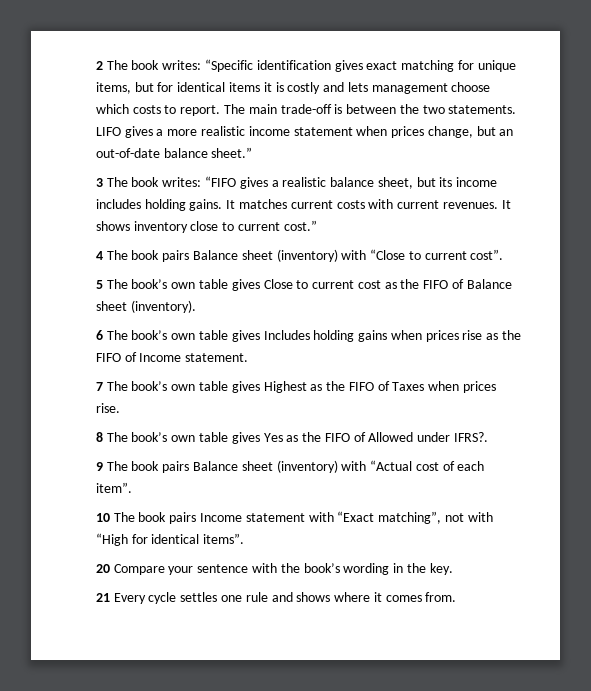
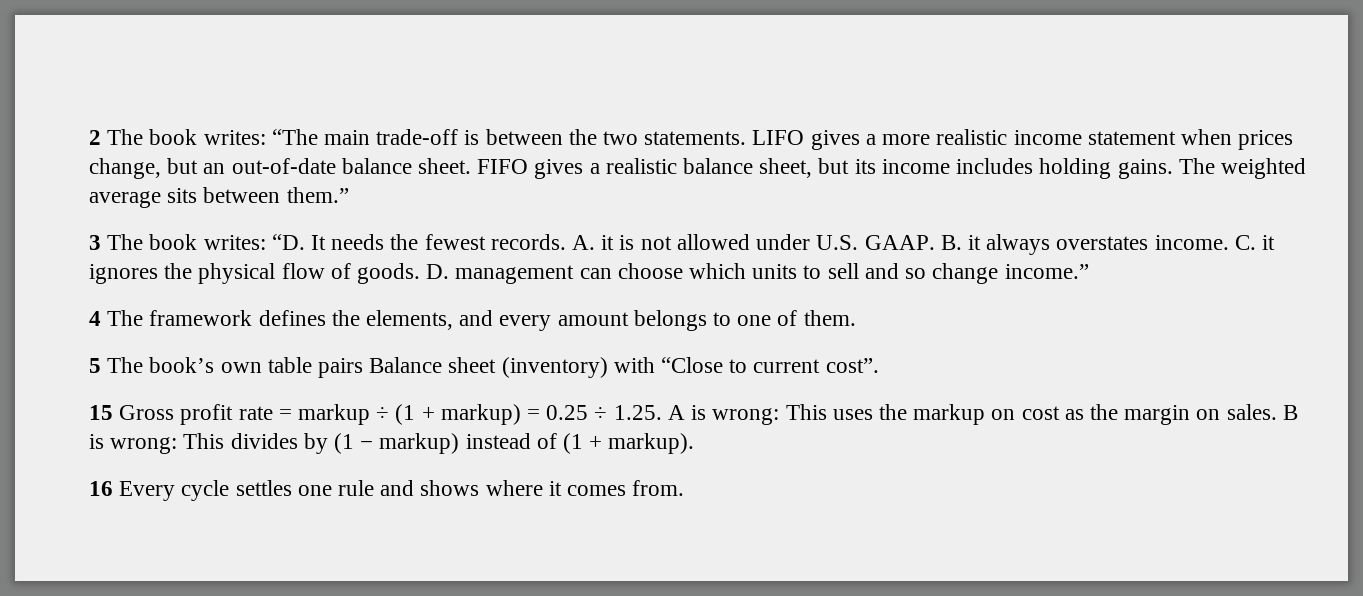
[204,59,516,72] [95,82,491,94] [95,104,245,116] “Specific identification gives exact matching for unique items, but for identical items it is costly and lets management choose which costs to report. The -> [271,129,318,145] “The
[211,147,253,158] [95,176,236,187] sheet.” // 3 The book writes: “FIFO -> [418,158,529,174] sheet. FIFO
[226,199,511,209] [95,220,317,233] [95,250,160,260] It matches current costs with current revenues. It shows inventory close to current cost.” // 4 The book -> [1178,158,1306,179] [88,187,349,208] [88,234,1276,255] [88,263,1089,284] [88,310,856,331] [88,357,312,373] The weighted average sits between them.” // 3 The book writes: “D. It needs the fewest records. A. it is not allowed under U.S. GAAP. B. it always overstates income. C. it ignores the physical flow of goods. D. management can choose which units to sell and so change income.” // 4 The framework defines the elements, and every amount belongs to one of them. // 5 The book’s own table
[95,279,512,291] [95,300,196,313] [95,330,521,342] [95,352,249,362] [95,381,496,393] [95,403,120,413] [95,432,488,444] [95,460,485,473] [95,482,132,493] [95,511,493,524] [95,533,245,546] [95,563,453,575] [95,593,110,602] 5 The book’s own table gives Close to current cost as the FIFO of Balance sheet (inventory). // 6 The book’s own table gives Includes holding gains when prices rise as the FIFO of Income statement. // 7 The book’s own table gives Highest as the FIFO of Taxes when prices rise. // 8 The book’s own table gives Yes as the FIFO of Allowed under IFRS?. // 9 The book pairs Balance sheet (inventory) with “Actual cost of each item”. // 10 The book pairs Income statement with “Exact matching”, not with “High for identical items”. // 20 Compare your sentence with the book’s wording in the key. // 21 -> [88,404,1298,425] [88,433,695,454] [88,481,113,496] 15 Gross profit rate = markup ÷ (1 + markup) = 0.25 ÷ 1.25. A is wrong: This uses the markup on cost as the margin on sales. B is wrong: This divides by (1 − markup) instead of (1 + markup). // 16

